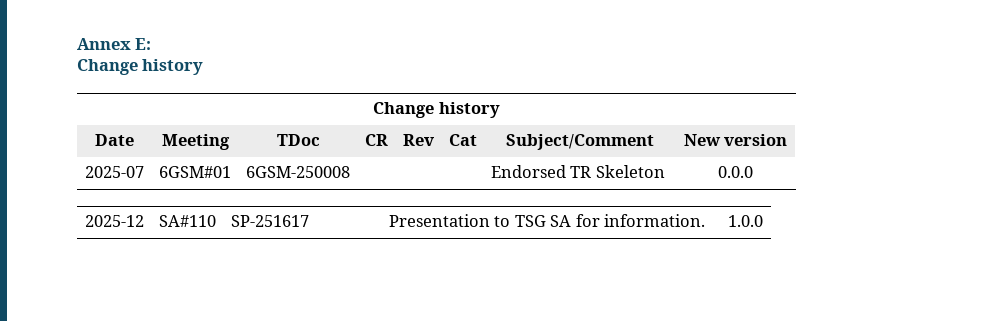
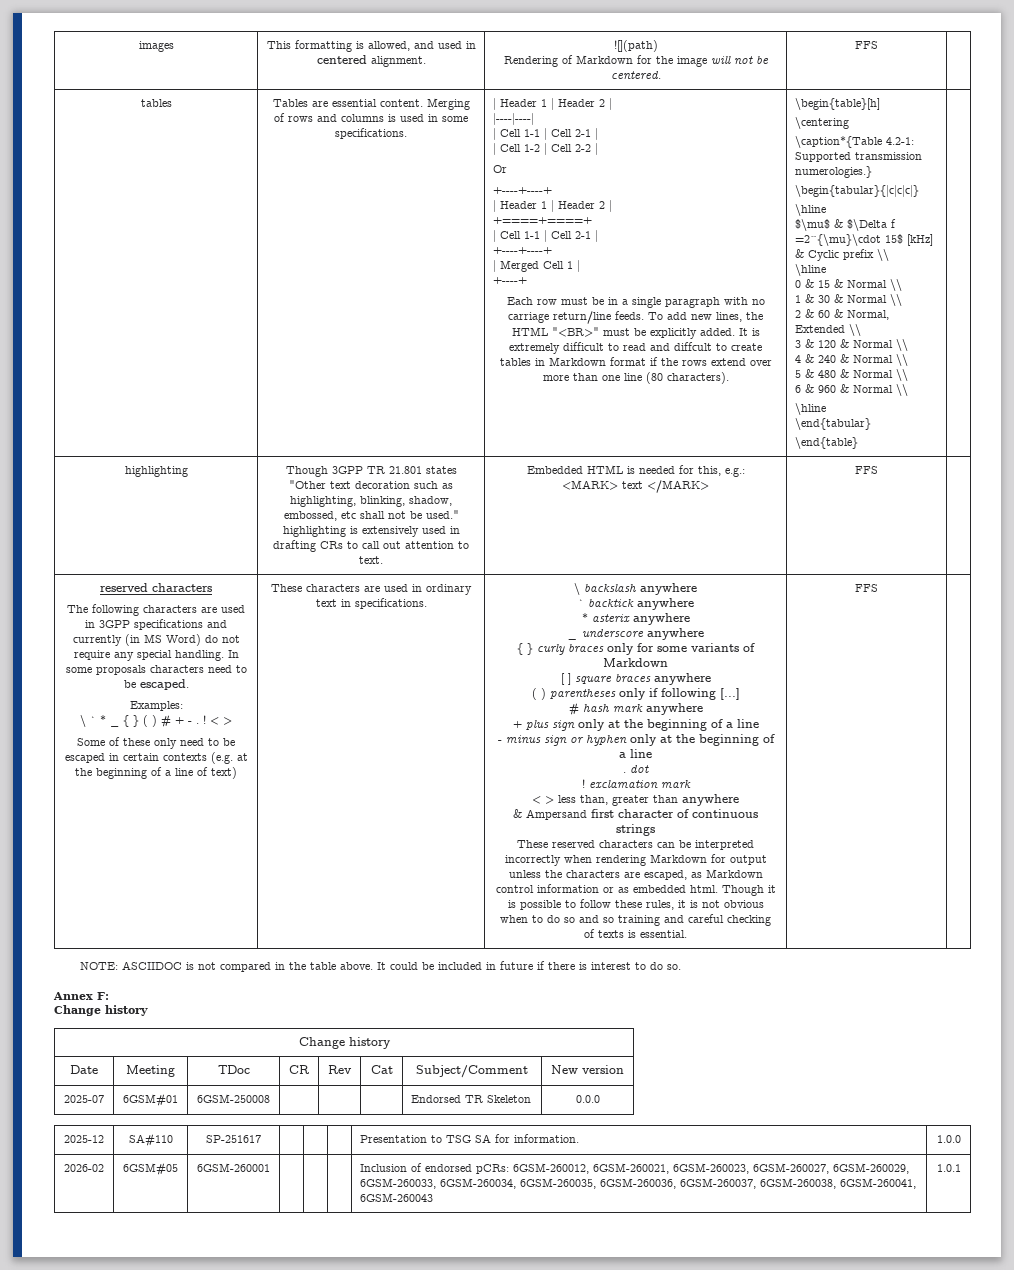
[77,38,152,50] Annex E: -> [138,41,174,52] [266,40,476,52] [316,55,426,67] [613,40,658,52] [503,55,769,67] [610,71,661,80] [855,41,878,49] [140,99,172,107] [272,98,470,110] [274,113,468,122] [335,128,407,139] [493,98,613,110] [493,113,535,125] [493,128,599,140] [493,143,599,155] [493,165,508,173] [493,187,553,194] [493,200,613,212] [493,217,593,224] [493,230,599,242] [493,247,553,254] [493,260,581,272] [493,277,528,284] [506,297,765,308] [508,311,763,324] [511,327,760,339] [509,342,762,354] [499,357,772,366] [542,372,729,384] [795,98,881,110] [795,117,850,129] [795,136,915,148] [795,152,923,162] [795,166,873,178] [795,185,920,197] [795,204,827,216] [795,219,897,231] [795,234,934,246] [795,249,890,261] [795,264,827,276] [795,279,903,291] [795,294,903,306] [795,309,890,320] [795,324,862,336] [795,339,909,351] [795,354,909,366] [795,369,909,381] [795,384,909,396] [795,403,827,415] [795,418,872,430] [795,437,859,449] [124,466,188,477] [285,466,457,477] [289,480,453,489] [290,496,452,507] [283,510,459,521] [282,526,460,537] [273,540,469,552] [359,556,383,564] [526,465,745,477] [562,480,709,493] [855,466,878,474] [100,583,212,592] [67,604,245,616] [85,619,227,630] [72,634,240,646] [73,650,239,661] [65,665,247,675] [123,679,189,690] [129,701,183,711] [80,715,106,727] [110,714,232,728] [77,737,235,749] [64,752,248,764] [75,767,237,779] [271,584,472,595] [315,598,427,609] [574,583,697,595] [577,598,694,610] [581,613,690,625] [567,628,704,640] [517,643,755,655] [603,658,668,667] [560,673,711,685] [531,688,740,700] [568,702,703,716] [512,719,759,731] [497,734,775,746] [619,749,652,758] [623,765,649,773] [581,779,691,789] [532,794,739,806] [513,809,758,820] [616,824,655,836] [517,840,754,850] [504,854,767,866] [508,869,763,880] [495,884,776,896] [507,899,764,910] [500,914,771,926] [584,929,687,938] [855,584,878,592] [79,961,681,972] [53,992,109,1000] images | This formatting is allowed, and used in centered alignment. | ![](path) // Rendering of Markdown for the image will not be centered. | FFS | // tables | Tables are essential content. Merging of rows and columns is used in some specifications. | | Header 1 | Header 2 | // |----|----| // | Cell 1-1 | Cell 2-1 | // | Cell 1-2 | Cell 2-2 | // Or // +----+----+ // | Header 1 | Header 2 | // +====+====+ // | Cell 1-1 | Cell 2-1 | // +----+----+ // | Merged Cell 1 | // +----+ // Each row must be in a single paragraph with no carriage return/line feeds. To add new lines, the HTML "<BR>" must be explicitly added. It is extremely difficult to read and diffcult to create tables in Markdown format if the rows extend over more than one line (80 characters). | \begin{table}[h] // \centering // \caption*{Table 4.2-1: Supported transmission numerologies.} // \begin{tabular}{|c|c|c|} // \hline // $\mu$ & $\Delta f =2^{\mu}\cdot 15$ [kHz] & Cyclic prefix \\ // \hline // 0 & 15 & Normal \\ // 1 & 30 & Normal \\ // 2 & 60 & Normal, Extended \\ // 3 & 120 & Normal \\ // 4 & 240 & Normal \\ // 5 & 480 & Normal \\ // 6 & 960 & Normal \\ // \hline // \end{tabular} // \end{table} | // highlighting | Though 3GPP TR 21.801 states "Other text decoration such as highlighting, blinking, shadow, embossed, etc shall not be used." highlighting is extensively used in drafting CRs to call out attention to text. | Embedded HTML is needed for this, e.g.: // <MARK> text </MARK> | FFS | // reserved characters // The following characters are used in 3GPP specifications and currently (in MS Word) do not require any special handling. In some proposals characters need to be escaped. // Examples: // \ ` * _ { } ( ) # + - . ! < > // Some of these only need to be escaped in certain contexts (e.g. at the beginning of a line of text) | These characters are used in ordinary text in specifications. | \ backslash anywhere // ` backtick anywhere // * asterix anywhere // _ underscore anywhere // { } curly braces only for some variants of Markdown // [ ] square braces anywhere // ( ) parentheses only if following [...] // # hash mark anywhere // + plus sign only at the beginning of a line // - minus sign or hyphen only at the beginning of a line // . dot // ! exclamation mark // < > less than, greater than anywhere // & Ampersand first character of continuous strings // These reserved characters can be interpreted incorrectly when rendering Markdown for output unless the characters are escaped, as Markdown control information or as embedded html. Though it is possible to follow these rules, it is not obvious when to do so and so training and careful checking of texts is essential. | FFS | // NOTE: ASCIIDOC is not compared in the table above. It could be included in future if there is interest to do so. // Annex F:
(763, 221) none -> [64,1164,104,1172] [123,1162,178,1176] [197,1163,270,1172] [360,1163,910,1174] [360,1178,917,1189] [360,1193,434,1202] [936,1164,961,1172] // 2026-02 | 6GSM#05 | 6GSM-260001 | | | | Inclusion of endorsed pCRs: 6GSM-260012, 6GSM-260021, 6GSM-260023, 6GSM-260027, 6GSM-260029, 6GSM-260033, 6GSM-260034, 6GSM-260035, 6GSM-260036, 6GSM-260037, 6GSM-260038, 6GSM-260041, 6GSM-260043 | 1.0.1

